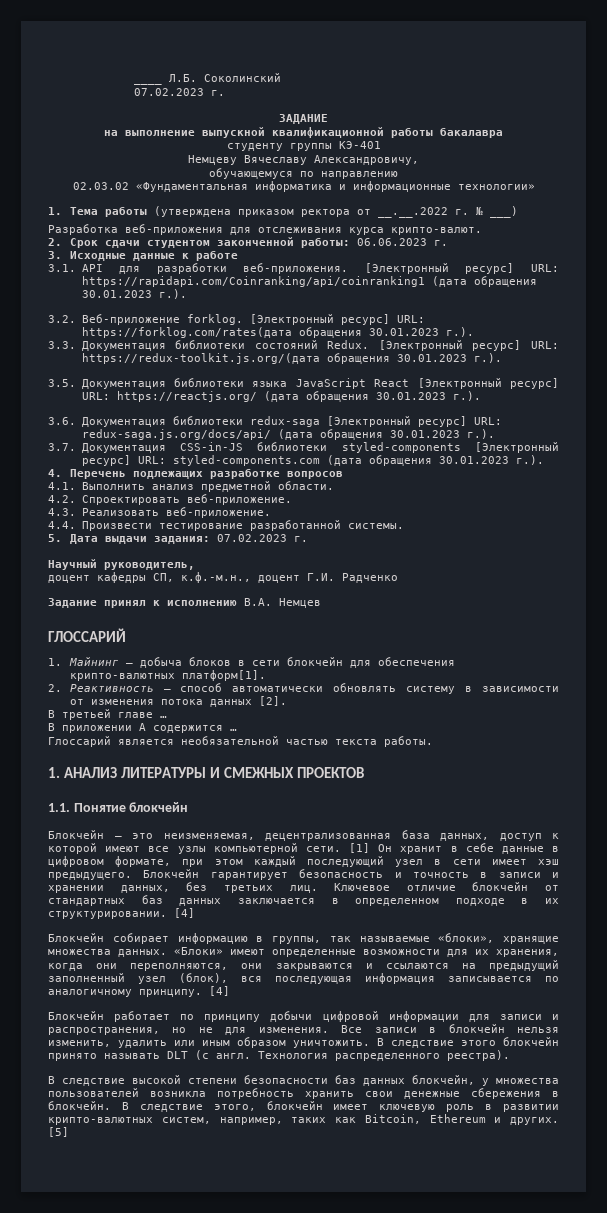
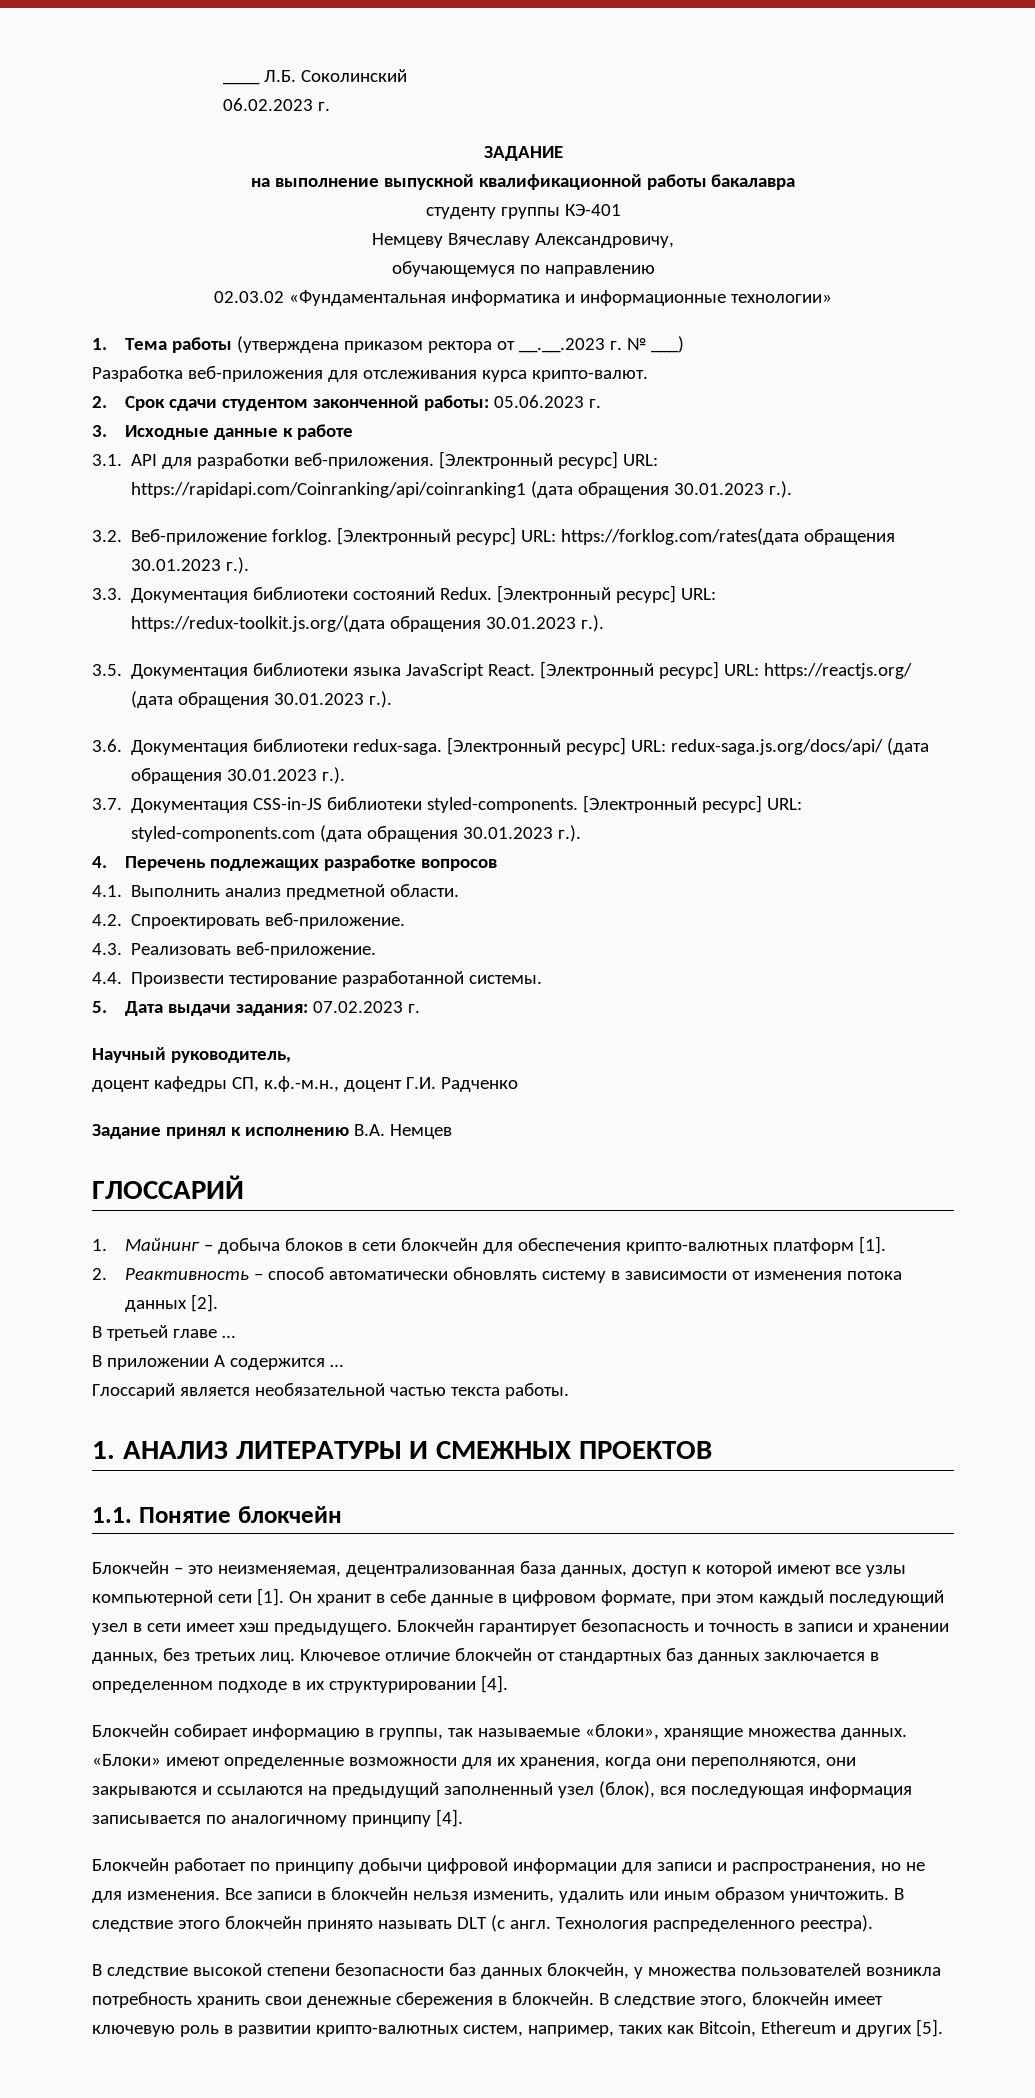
[134,88,205,96] 07.02.2023 -> [222,98,313,111] 06.02.2023
[377,207,448,218] __.__.2022 -> [518,338,605,353] __.__.2023
[356,238,427,246] 06.06.2023 -> [493,395,584,408] 05.06.2023
[374,379,410,387] React -> [488,664,536,676] React.
[249,416,320,427] redux-saga -> [353,739,443,755] redux-saga.
[341,442,461,453] styled-components -> [427,797,579,813] styled-components.
[181,670,266,681] платформ[1]. -> [772,1236,886,1254] платформ [1].
[305,843,370,853] сети. [1] -> [217,1588,284,1606] сети [1].
[48,908,195,919] структурировании. [4] -> [328,1675,508,1693] структурировании [4].
[139,986,230,997] принципу. [4] -> [351,1809,463,1827] принципу [4].
[510,1117,559,1125] [48,1127,69,1137] других. [5] -> [855,2019,943,2037] других [5].

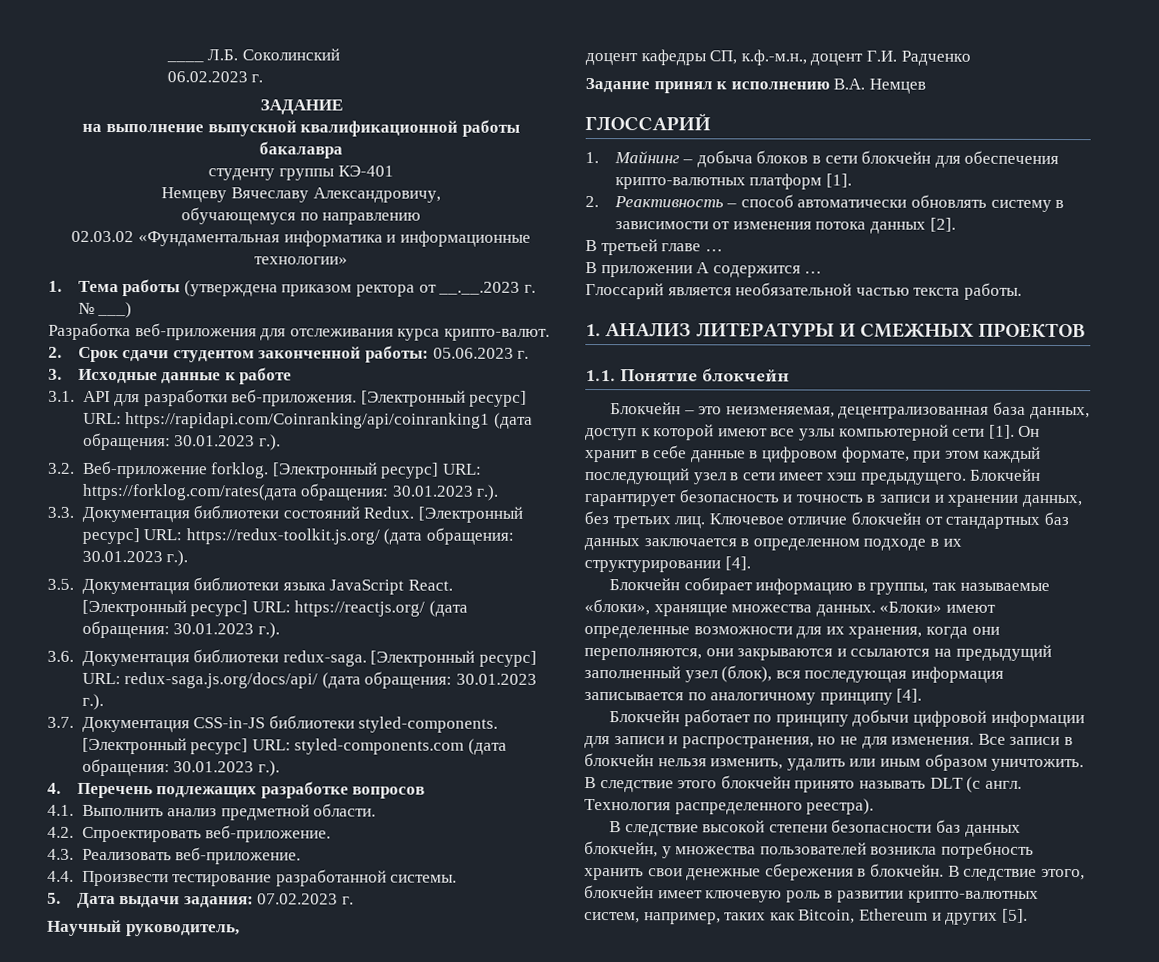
[578,482,670,498] обращения -> [82,432,171,451] обращения:
[804,529,896,545] обращения -> [300,483,389,501] обращения:
[131,615,482,632] https://redux-toolkit.js.org/(дата обращения -> [185,527,514,545] https://redux-toolkit.js.org/ (дата обращения:
[178,692,270,708] обращения -> [81,620,170,639] обращения:
[131,768,223,784] обращения -> [364,671,453,689] обращения:
[367,826,459,842] обращения -> [81,758,170,777] обращения:

